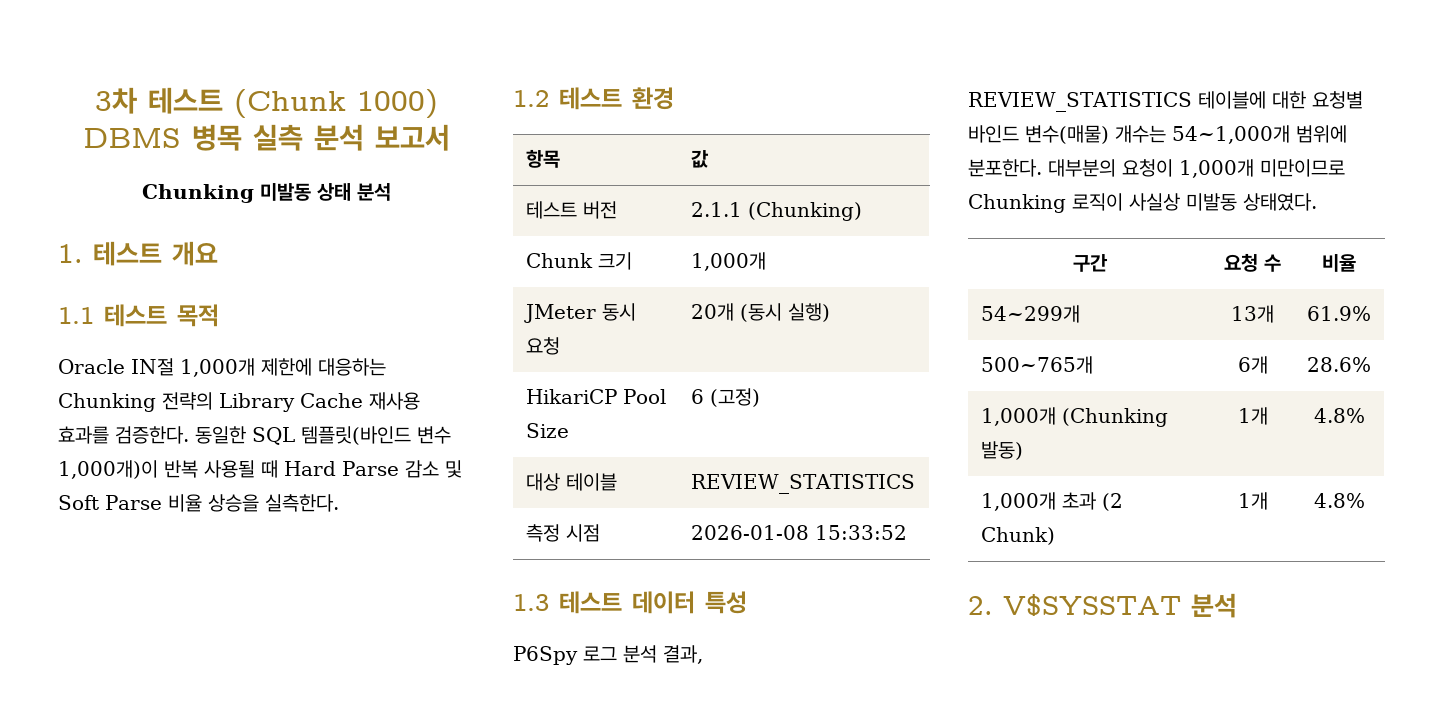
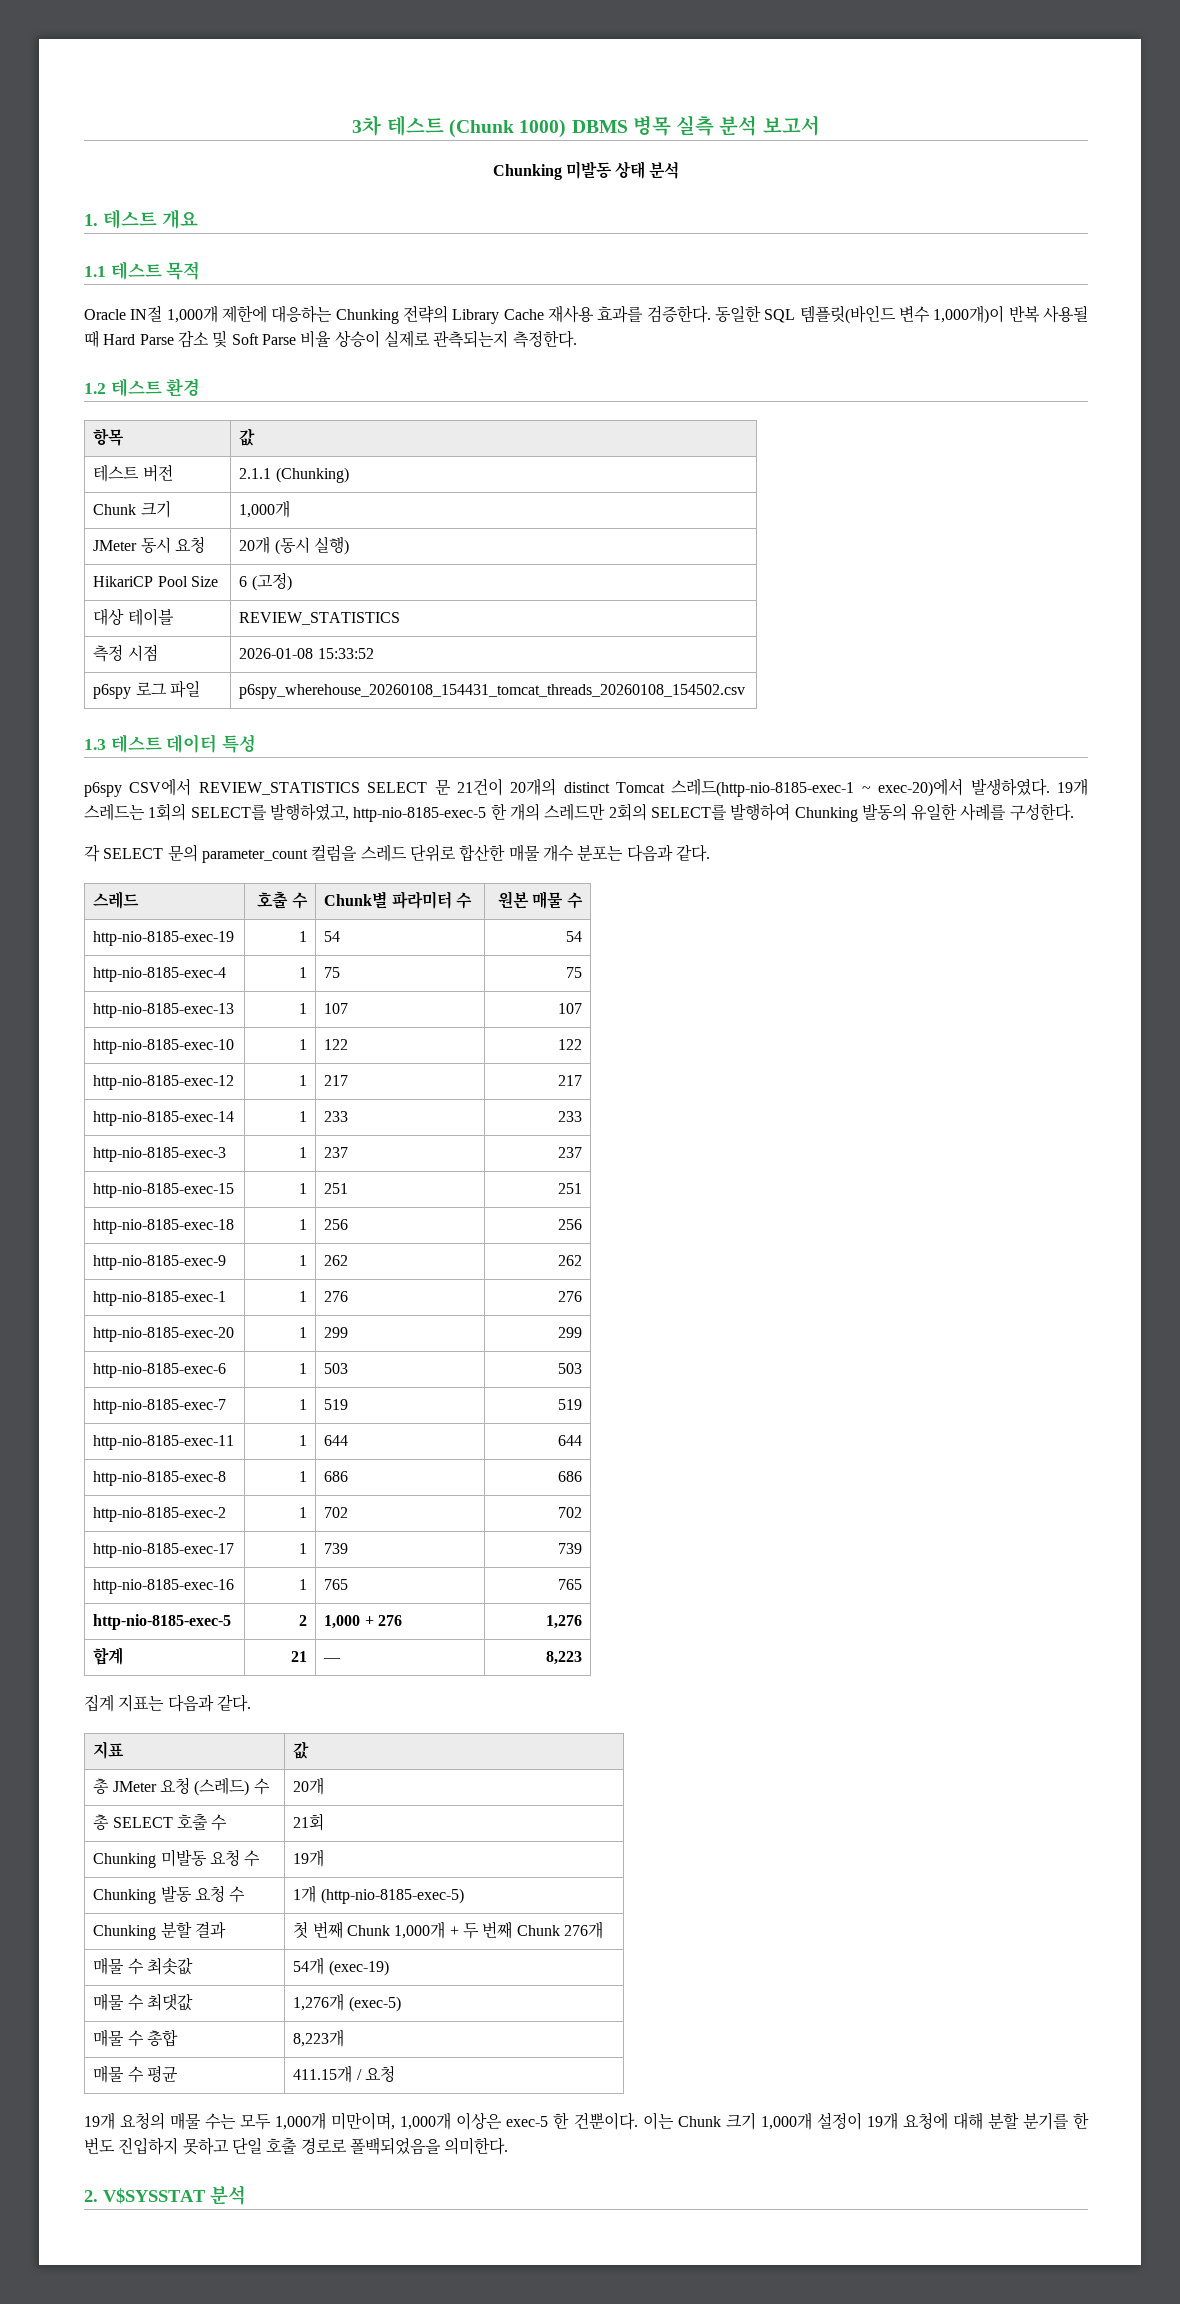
[207,494,339,512] 상승을 실측한다. -> [334,330,577,348] 상승이 실제로 관측되는지 측정한다.
(907, 532) none -> [93,680,201,699] [239,684,746,699] // p6spy 로그 파일 | p6spy_wherehouse_20260108_154431_tomcat_threads_20260108_154502.csv
[513,645,703,665] [968,91,1363,112] [968,125,1347,144] [968,159,1345,178] [968,193,1317,213] [1073,254,1108,272] [1224,253,1281,272] [1322,254,1356,272] [980,305,1080,323] [1231,305,1274,323] [1307,306,1371,321] [980,356,1093,374] [1237,356,1268,374] [1307,357,1371,372] [980,407,1168,427] [980,441,1023,460] [1237,407,1268,425] [1313,408,1365,423] [980,492,1123,511] [980,527,1055,545] [1237,492,1268,510] [1313,493,1365,508] P6Spy 로그 분석 결과, REVIEW_STATISTICS 테이블에 대한 요청별 바인드 변수(매물) 개수는 54~1,000개 범위에 분포한다. 대부분의 요청이 1,000개 미만이므로 Chunking 로직이 사실상 미발동 상태였다. // 구간 | 요청 수 | 비율 // 54~299개 | 13개 | 61.9% // 500~765개 | 6개 | 28.6% // 1,000개 (Chunking 발동) | 1개 | 4.8% // 1,000개 초과 (2 Chunk) | 1개 | 4.8% -> [84,778,1088,797] [84,803,1074,822] [84,844,710,863] [93,891,140,909] [257,891,308,909] [324,891,473,909] [497,891,583,909] [93,931,235,946] [298,931,307,942] [324,931,341,942] [565,931,582,942] [93,967,227,982] [298,967,307,978] [324,967,341,978] [565,967,582,978] [93,1003,235,1018] [298,1003,307,1014] [324,1003,349,1014] [557,1003,582,1014] [93,1039,235,1054] [298,1039,307,1050] [324,1039,349,1050] [557,1039,582,1050] [93,1075,235,1090] [298,1075,307,1086] [324,1075,349,1086] [557,1075,582,1086] [93,1111,235,1126] [298,1111,307,1122] [324,1111,349,1122] [557,1111,582,1122] [93,1147,227,1162] [298,1147,307,1158] [324,1147,349,1158] [557,1147,582,1158] [93,1183,235,1198] [298,1183,307,1194] [324,1183,349,1194] [557,1183,582,1194] [93,1219,235,1234] [298,1219,307,1230] [324,1219,349,1230] [557,1219,582,1230] [93,1255,227,1270] [298,1255,307,1266] [324,1255,349,1266] [557,1255,582,1266] [93,1291,227,1306] [298,1291,307,1302] [324,1291,349,1302] [557,1291,582,1302] [93,1327,235,1342] [298,1327,307,1338] [324,1327,349,1338] [557,1327,582,1338] [93,1363,227,1378] [298,1363,307,1374] [324,1363,349,1374] [557,1363,582,1374] [93,1399,227,1414] [298,1399,307,1410] [324,1399,349,1410] [557,1399,582,1410] [93,1435,235,1450] [298,1435,307,1446] [324,1435,349,1446] [557,1435,582,1446] [93,1471,227,1486] [298,1471,307,1482] [324,1471,349,1482] [557,1471,582,1482] [93,1507,227,1522] [298,1507,307,1518] [324,1507,349,1518] [557,1507,582,1518] [93,1543,235,1558] [298,1543,307,1554] [324,1543,349,1554] [557,1543,582,1554] [93,1579,235,1594] [298,1579,307,1590] [324,1579,349,1590] [557,1579,582,1590] [93,1614,232,1630] [298,1615,307,1626] [324,1615,403,1629] [545,1615,582,1629] [93,1647,124,1665] [290,1651,307,1662] [323,1658,342,1662] [545,1651,582,1665] [84,1694,251,1712] [93,1741,125,1759] [293,1741,310,1759] [93,1777,270,1796] [293,1777,325,1795] [93,1813,228,1831] [293,1813,325,1831] [93,1849,261,1868] [293,1849,325,1867] [93,1885,246,1904] [293,1885,464,1904] [93,1921,227,1940] [293,1921,603,1939] [93,1957,194,1975] [293,1957,389,1976] [93,1993,194,2011] [293,1993,401,2012] [93,2029,179,2047] [293,2029,345,2047] [93,2065,179,2083] [293,2065,396,2083] [84,2112,1089,2130] [84,2137,509,2155] p6spy CSV에서 REVIEW_STATISTICS SELECT 문 21건이 20개의 distinct Tomcat 스레드(http-nio-8185-exec-1 ~ exec-20)에서 발생하였다. 19개 스레드는 1회의 SELECT를 발행하였고, http-nio-8185-exec-5 한 개의 스레드만 2회의 SELECT를 발행하여 Chunking 발동의 유일한 사례를 구성한다. // 각 SELECT 문의 parameter_count 컬럼을 스레드 단위로 합산한 매물 개수 분포는 다음과 같다. // 스레드 | 호출 수 | Chunk별 파라미터 수 | 원본 매물 수 // http-nio-8185-exec-19 | 1 | 54 | 54 // http-nio-8185-exec-4 | 1 | 75 | 75 // http-nio-8185-exec-13 | 1 | 107 | 107 // http-nio-8185-exec-10 | 1 | 122 | 122 // http-nio-8185-exec-12 | 1 | 217 | 217 // http-nio-8185-exec-14 | 1 | 233 | 233 // http-nio-8185-exec-3 | 1 | 237 | 237 // http-nio-8185-exec-15 | 1 | 251 | 251 // http-nio-8185-exec-18 | 1 | 256 | 256 // http-nio-8185-exec-9 | 1 | 262 | 262 // http-nio-8185-exec-1 | 1 | 276 | 276 // http-nio-8185-exec-20 | 1 | 299 | 299 // http-nio-8185-exec-6 | 1 | 503 | 503 // http-nio-8185-exec-7 | 1 | 519 | 519 // http-nio-8185-exec-11 | 1 | 644 | 644 // http-nio-8185-exec-8 | 1 | 686 | 686 // http-nio-8185-exec-2 | 1 | 702 | 702 // http-nio-8185-exec-17 | 1 | 739 | 739 // http-nio-8185-exec-16 | 1 | 765 | 765 // http-nio-8185-exec-5 | 2 | 1,000 + 276 | 1,276 // 합계 | 21 | — | 8,223 // 집계 지표는 다음과 같다. // 지표 | 값 // 총 JMeter 요청 (스레드) 수 | 20개 // 총 SELECT 호출 수 | 21회 // Chunking 미발동 요청 수 | 19개 // Chunking 발동 요청 수 | 1개 (http-nio-8185-exec-5) // Chunking 분할 결과 | 첫 번째 Chunk 1,000개 + 두 번째 Chunk 276개 // 매물 수 최솟값 | 54개 (exec-19) // 매물 수 최댓값 | 1,276개 (exec-5) // 매물 수 총합 | 8,223개 // 매물 수 평균 | 411.15개 / 요청 // 19개 요청의 매물 수는 모두 1,000개 미만이며, 1,000개 이상은 exec-5 한 건뿐이다. 이는 Chunk 크기 1,000개 설정이 19개 요청에 대해 분할 분기를 한 번도 진입하지 못하고 단일 호출 경로로 폴백되었음을 의미한다.

